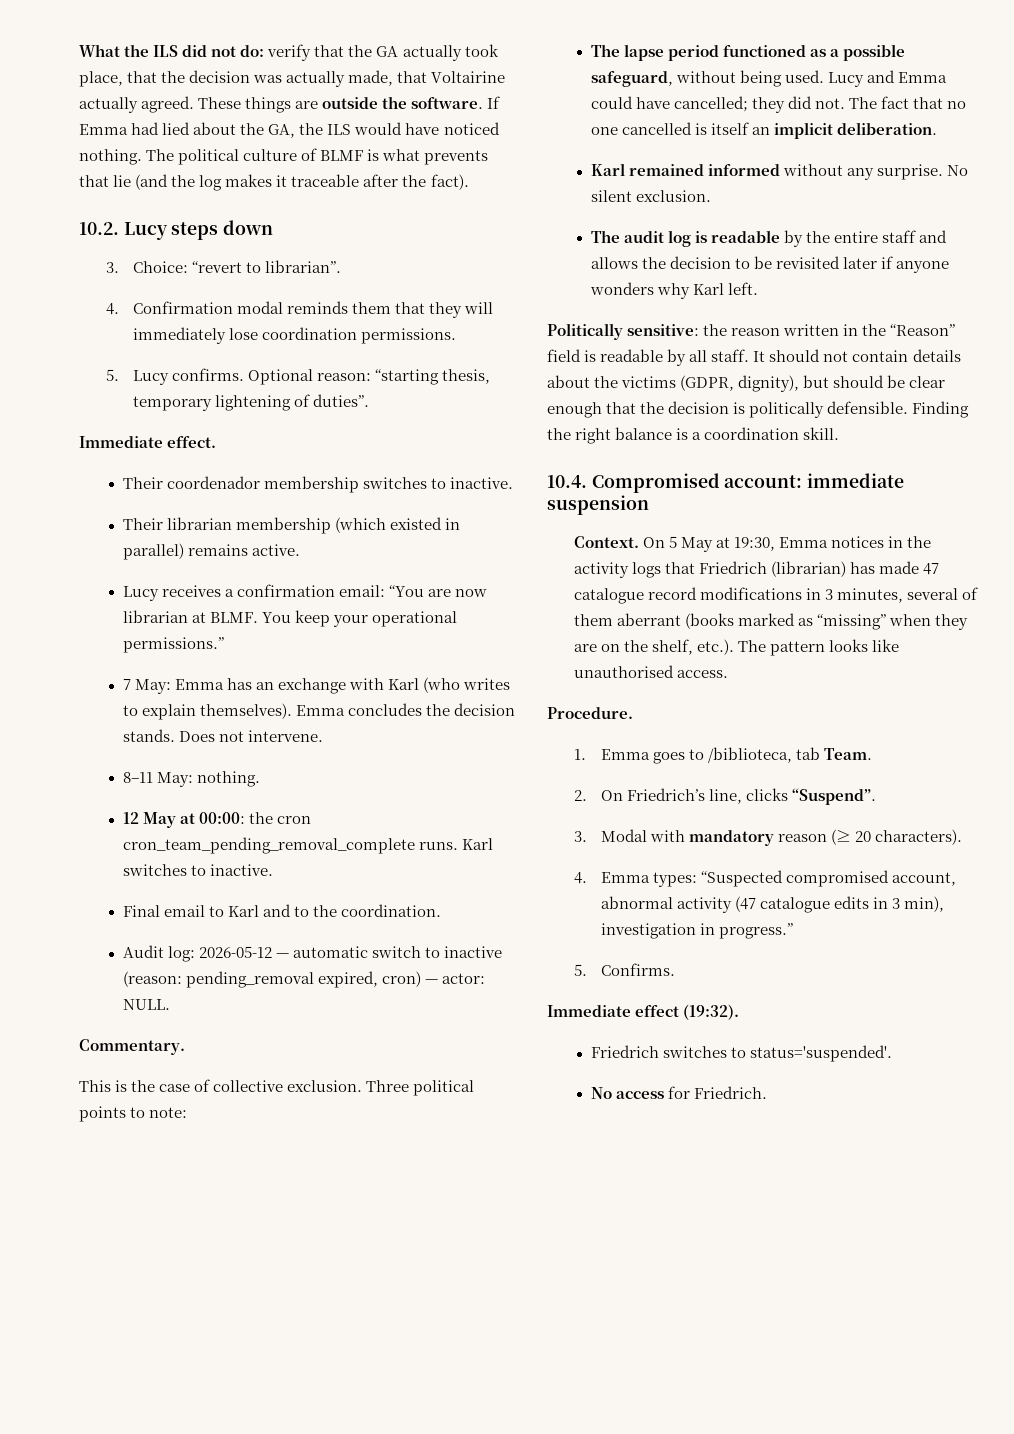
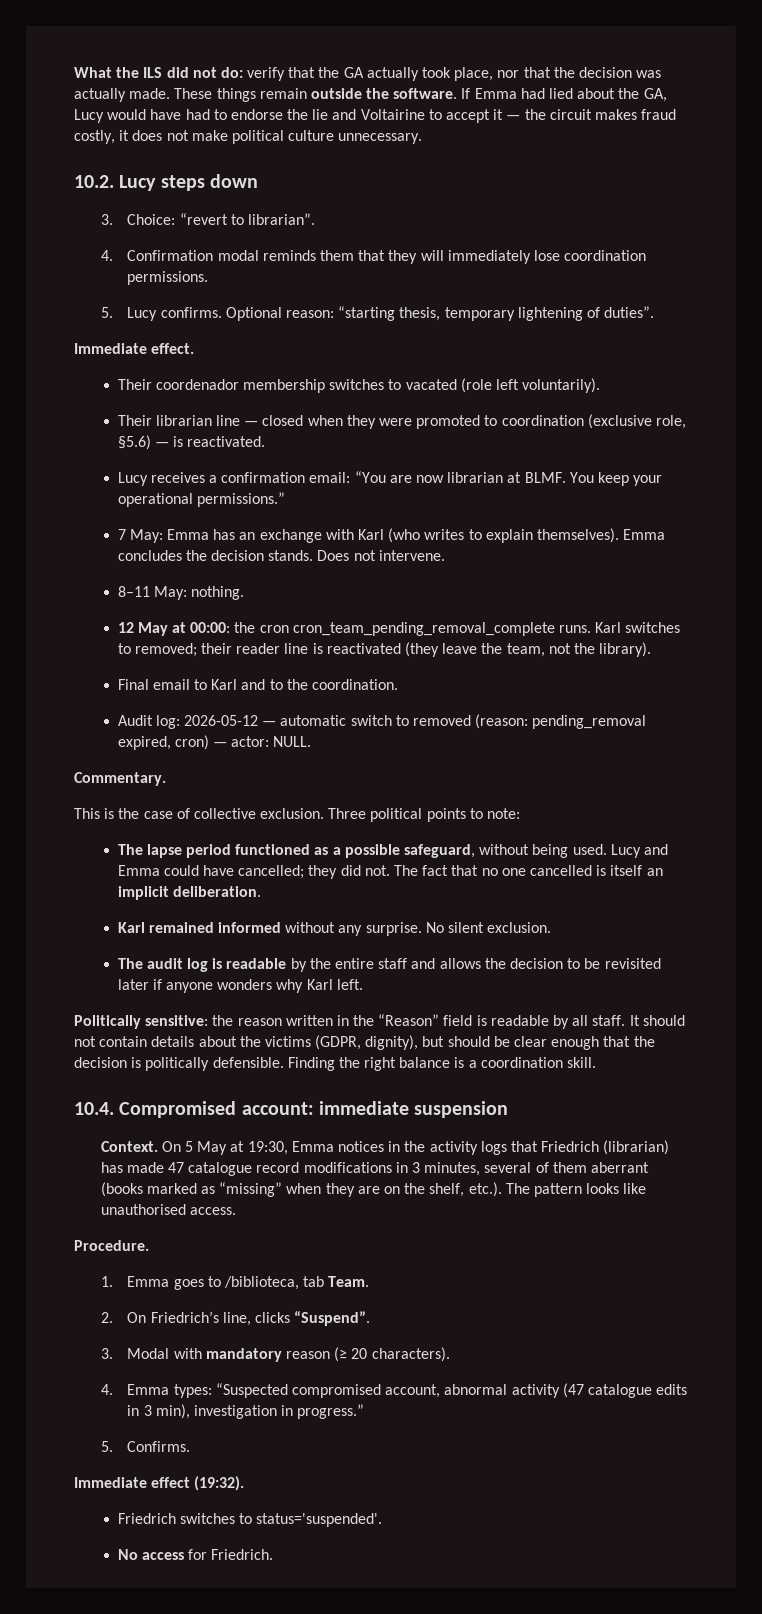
(123, 79) none -> [497,70,520,78] nor
[348,70,506,86] [79,96,195,113] made, that Voltairine actually agreed. -> [129,88,171,99] made.
[295,101,319,109] are -> [259,88,307,99] remain
[299,122,500,135] [79,148,489,165] [79,174,469,191] the ILS would have noticed nothing. The political culture of BLMF is what prevents that lie (and the log makes it traceable after the fact). -> [74,109,677,123] [74,130,423,144] Lucy would have had to endorse the lie and Voltairine to accept it — the circuit makes fraud costly, it does not make political culture unnecessary.
[449,477,513,489] [122,517,460,534] [122,543,300,560] inactive. // Their librarian membership (which existed in parallel) remains active. -> [405,378,601,393] [117,414,686,429] [117,435,266,450] vacated (role left voluntarily). // Their librarian line — closed when they were promoted to coordination (exclusive role, §5.6) — is reactivated.
[209,864,273,876] inactive. -> [134,642,652,657] removed; their reader line is reactivated (they leave the team, not the library).
[443,946,502,958] inactive -> [413,715,472,726] removed

